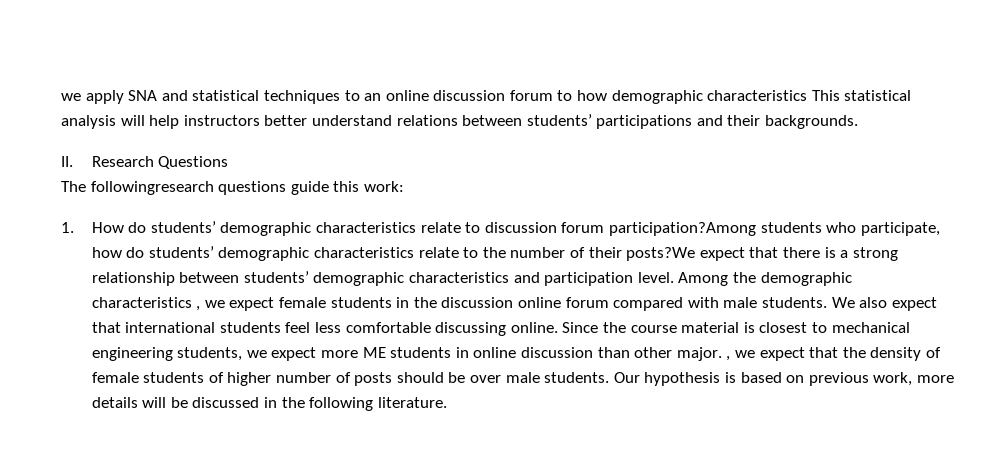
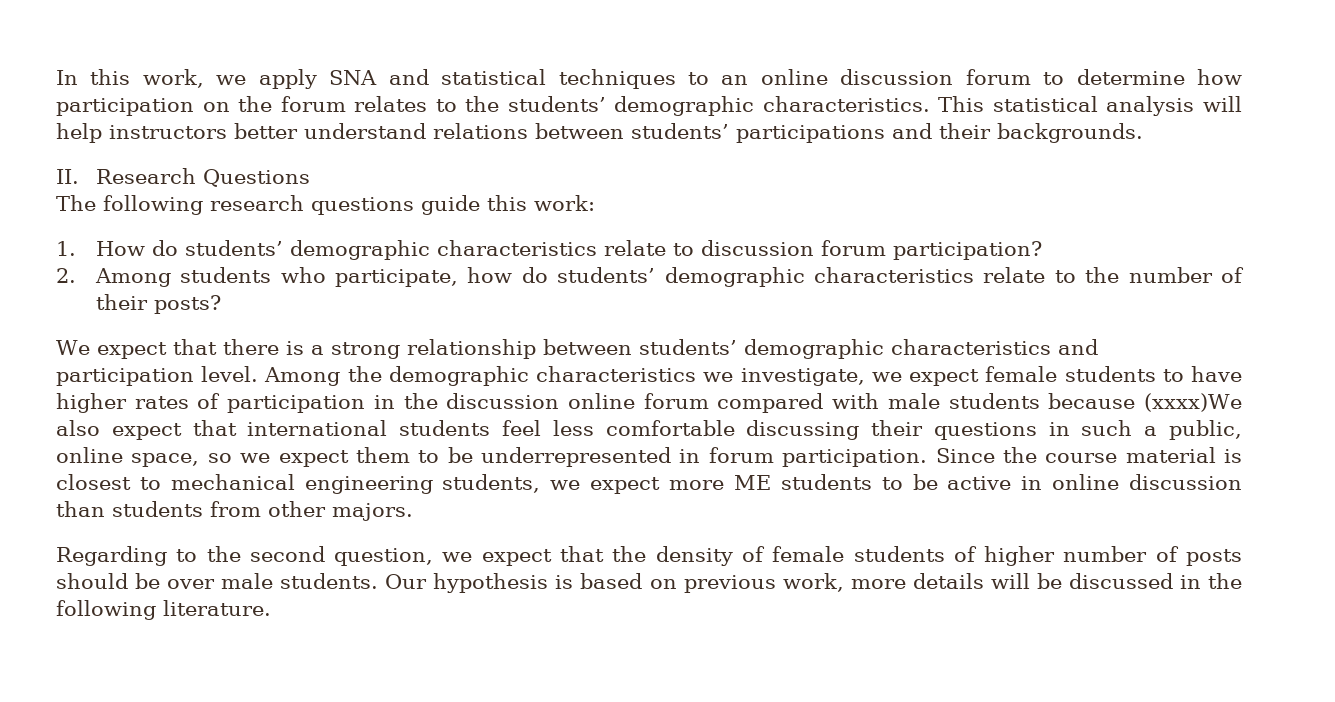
(61, 97) none -> [56,69,204,88] In this work,
[577,90,808,104] how demographic characteristics -> [1076,69,1242,85] [56,96,930,116] determine how participation on the forum relates to the students’ demographic characteristics.
[90,181,214,195] followingresearch -> [103,195,304,215] following research
[608,222,756,236] participation?Among -> [892,241,1042,260] [56,268,171,287] participation? // 2. Among
[626,247,696,261] posts?We -> [153,295,221,314] [56,340,90,355] posts? // We
[196,306,201,311] , -> [703,368,865,386] we investigate,
(392, 302) none -> [1162,366,1243,382] [56,393,366,413] to have higher rates of participation
[761,297,855,308] students. We -> [948,393,1243,412] students because (xxxx)We
[510,322,558,333] online. -> [871,420,1242,440] [56,447,928,467] their questions in such a public, online space, so we expect them to be underrepresented in forum participation.
(452, 352) none -> [881,474,1012,490] to be active
[634,347,731,361] other major. , -> [112,501,413,521] [56,546,434,566] students from other majors. // Regarding to the second question,

